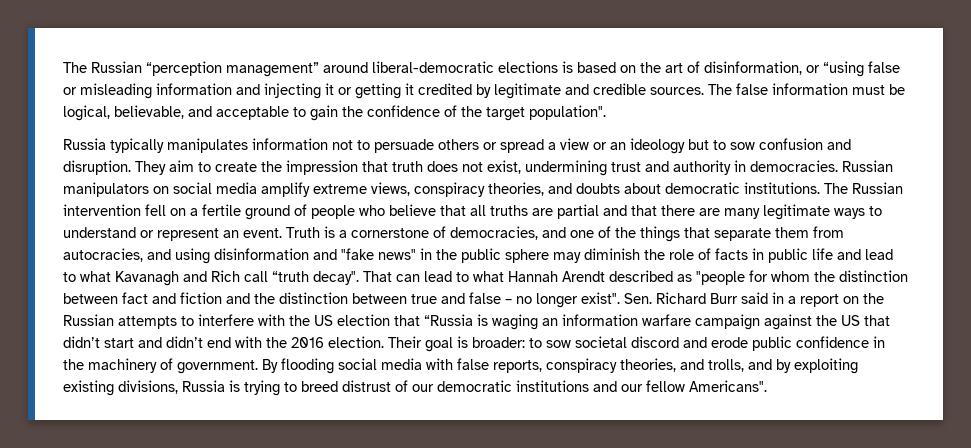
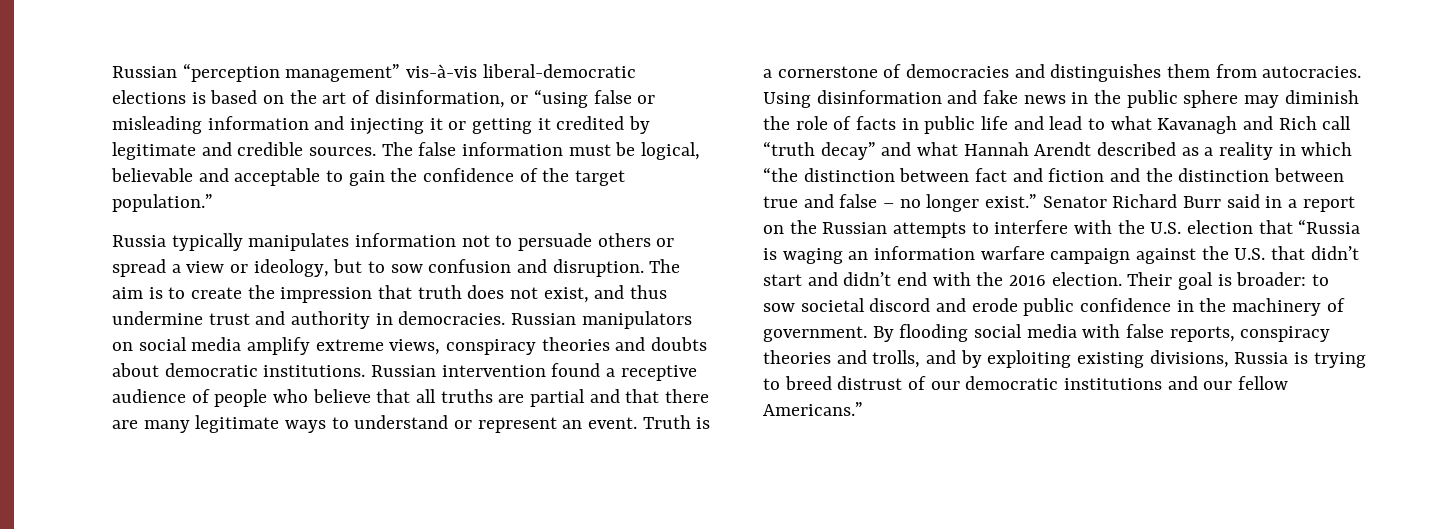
[63,62,87,73] The -> (112, 72) none
[323,62,368,73] around -> [406,64,478,78] vis-à-vis
[114,105,184,119] believable, -> [111,168,193,182] believable
[529,105,606,120] population". -> [112,194,213,212] population.”
[610,138,685,154] an ideology -> [253,259,329,277] ideology,
[135,160,194,175] They aim -> [649,259,681,273] [112,287,163,299] The aim is
[525,160,607,176] undermining -> [594,285,668,299] [112,311,203,325] and thus undermine
[488,182,544,196] theories, -> [541,337,610,351] theories
[824,183,848,194] The -> (366, 371) none
[145,204,290,220] fell on a fertile ground -> [551,363,697,381] [112,389,186,403] found a receptive audience
[450,226,844,242] [63,248,416,264] democracies, and one of the things that separate them from autocracies, and using disinformation and "fake news" -> [906,64,1362,82] [763,90,1066,108] democracies and distinguishes them from autocracies. Using disinformation and fake news
[313,271,469,285] decay". That can lead to -> [820,142,912,160] decay” and
[696,270,835,285] "people for whom the -> [1204,142,1353,160] [763,167,798,182] a reality in which “the
[581,292,652,304] exist". Sen. -> [985,194,1107,208] exist.” Senator
[314,315,333,326] US -> [1150,222,1182,234] U.S.
[841,315,860,326] US -> [1234,248,1266,260] U.S.
[620,358,676,372] theories, -> [763,350,831,364] theories
[689,380,767,392] Americans". -> [763,402,863,416] Americans.”

